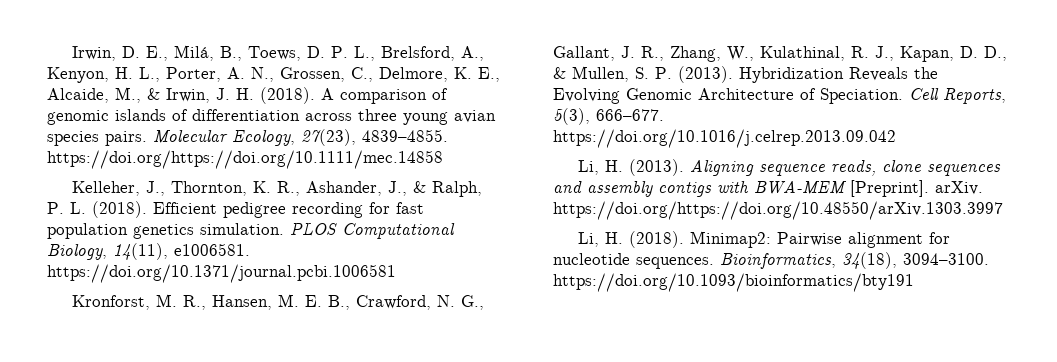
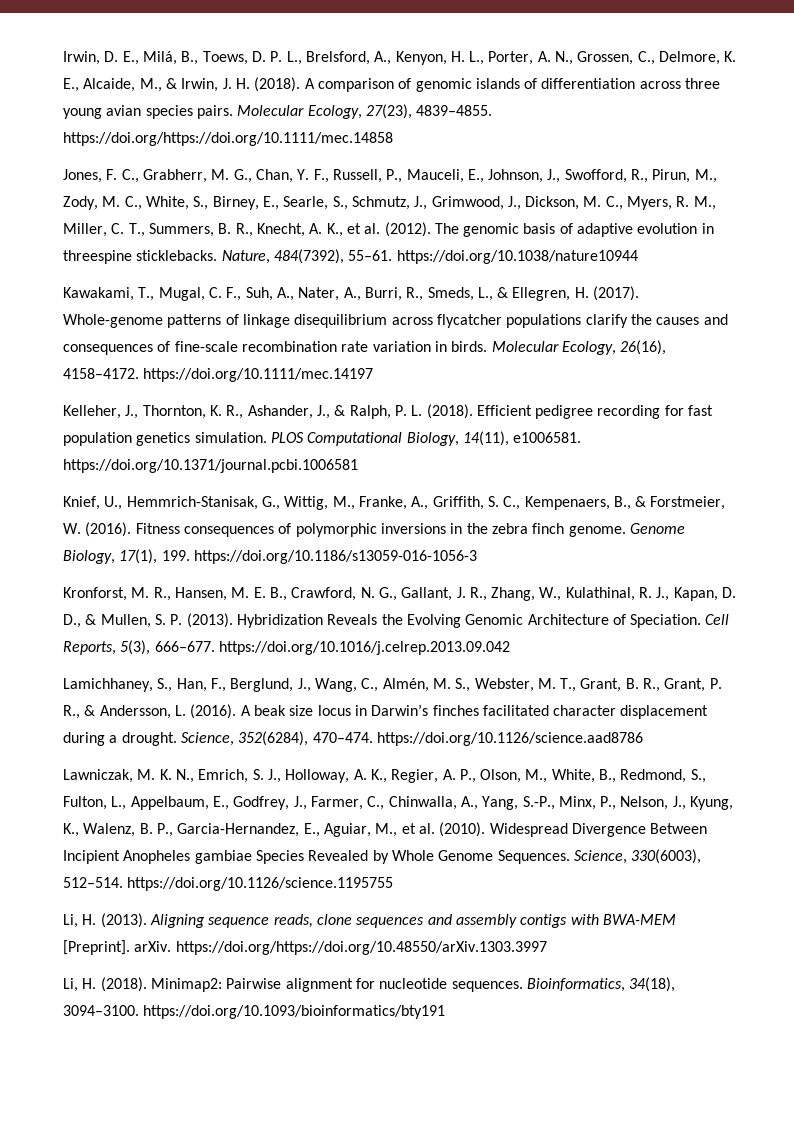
(443, 159) none -> [63,169,717,183] [63,196,716,210] [63,222,714,237] [63,249,638,264] [63,286,640,301] [63,314,728,328] [63,340,667,355] [63,368,374,382] // Jones, F. C., Grabherr, M. G., Chan, Y. F., Russell, P., Mauceli, E., Johnson, J., Swofford, R., Pirun, M., Zody, M. C., White, S., Birney, E., Searle, S., Schmutz, J., Grimwood, J., Dickson, M. C., Myers, R. M., Miller, C. T., Summers, B. R., Knecht, A. K., et al. (2012). The genomic basis of adaptive evolution in threespine sticklebacks. Nature, 484(7392), 55–61. https://doi.org/10.1038/nature10944 // Kawakami, T., Mugal, C. F., Suh, A., Nater, A., Burri, R., Smeds, L., & Ellegren, H. (2017). Whole-genome patterns of linkage disequilibrium across flycatcher populations clarify the causes and consequences of fine-scale recombination rate variation in birds. Molecular Ecology, 26(16), 4158–4172. https://doi.org/10.1111/mec.14197
(396, 273) none -> [63,496,726,510] [63,522,685,537] [63,549,477,564] // Knief, U., Hemmrich-Stanisak, G., Wittig, M., Franke, A., Griffith, S. C., Kempenaers, B., & Forstmeier, W. (2016). Fitness consequences of polymorphic inversions in the zebra finch genome. Genome Biology, 17(1), 199. https://doi.org/10.1186/s13059-016-1056-3
(896, 138) none -> [63,678,722,692] [63,704,709,719] [63,731,643,746] [63,769,706,783] [63,796,734,810] [63,822,708,837] [63,849,702,864] [63,877,394,891] // Lamichhaney, S., Han, F., Berglund, J., Wang, C., Almén, M. S., Webster, M. T., Grant, B. R., Grant, P. R., & Andersson, L. (2016). A beak size locus in Darwin’s finches facilitated character displacement during a drought. Science, 352(6284), 470–474. https://doi.org/10.1126/science.aad8786 // Lawniczak, M. K. N., Emrich, S. J., Holloway, A. K., Regier, A. P., Olson, M., White, B., Redmond, S., Fulton, L., Appelbaum, E., Godfrey, J., Farmer, C., Chinwalla, A., Yang, S.-P., Minx, P., Nelson, J., Kyung, K., Walenz, B. P., Garcia-Hernandez, E., Aguiar, M., et al. (2010). Widespread Divergence Between Incipient Anopheles gambiae Species Revealed by Whole Genome Sequences. Science, 330(6003), 512–514. https://doi.org/10.1126/science.1195755

